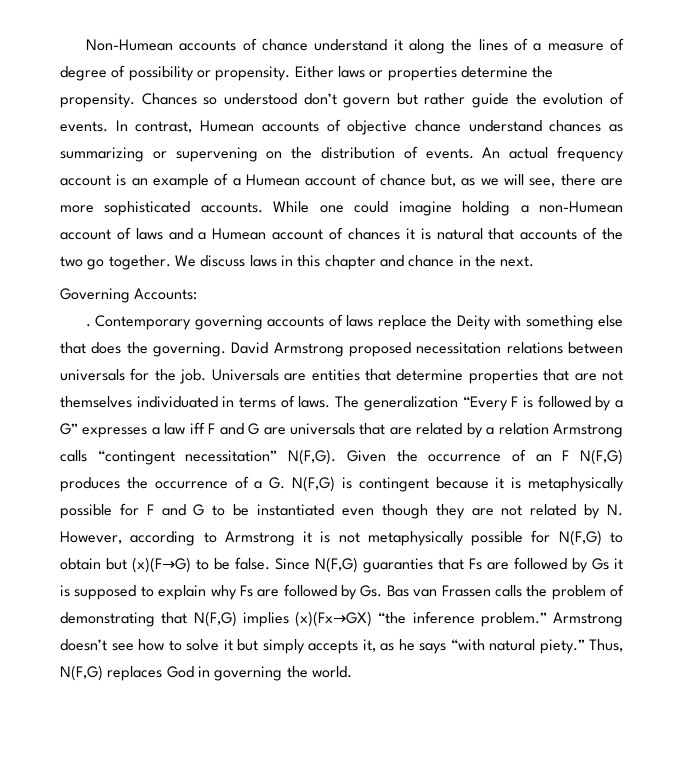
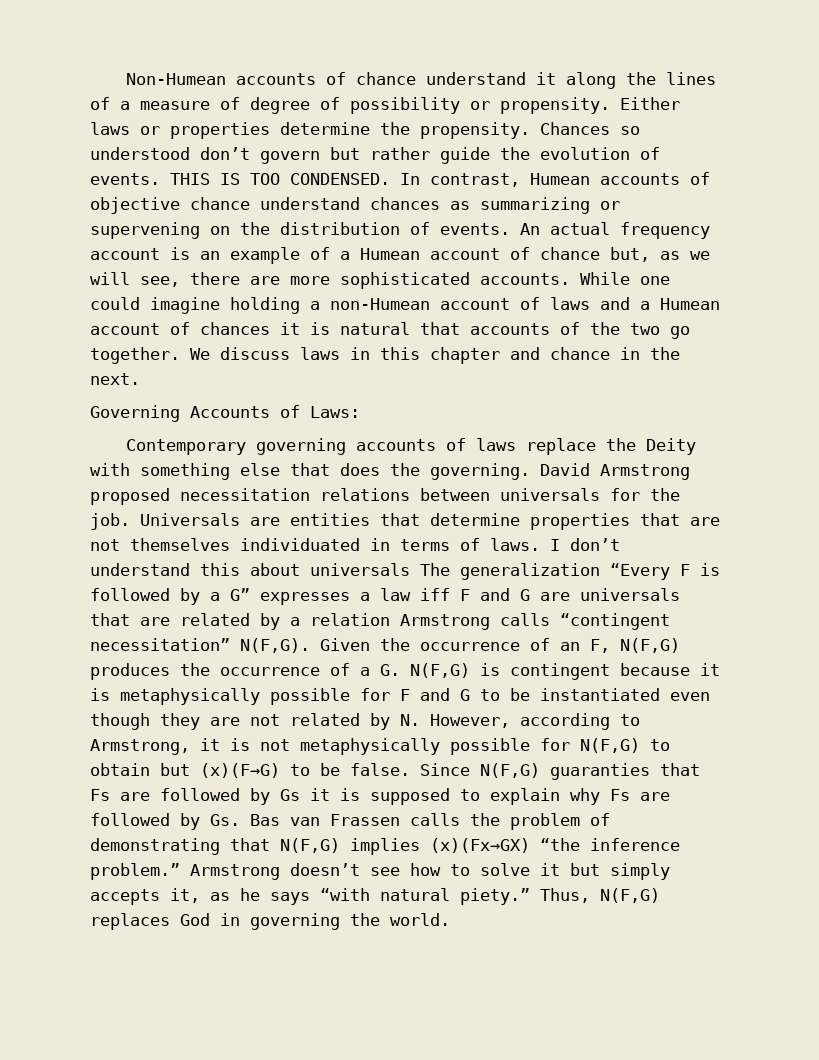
(108, 126) none -> [170,173,390,185] THIS IS TOO CONDENSED.
[134,288,198,300] [85,324,91,327] Accounts: // . -> [190,405,360,418] Accounts of Laws: //
(331, 402) none -> [550,538,620,551] [90,563,410,576] I don’t understand this about universals
[562,450,570,461] F -> [590,639,610,653] F,
[224,531,295,546] Armstrong -> [90,739,190,755] Armstrong,

